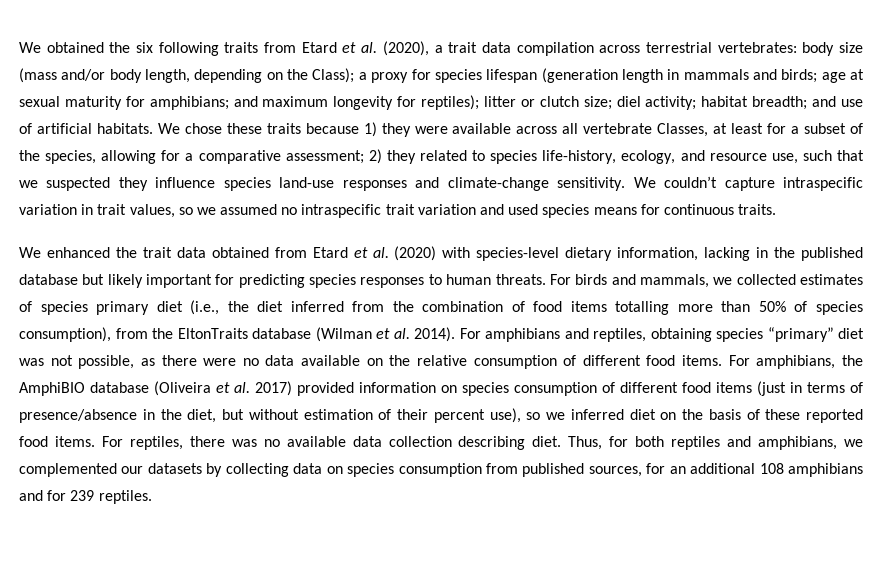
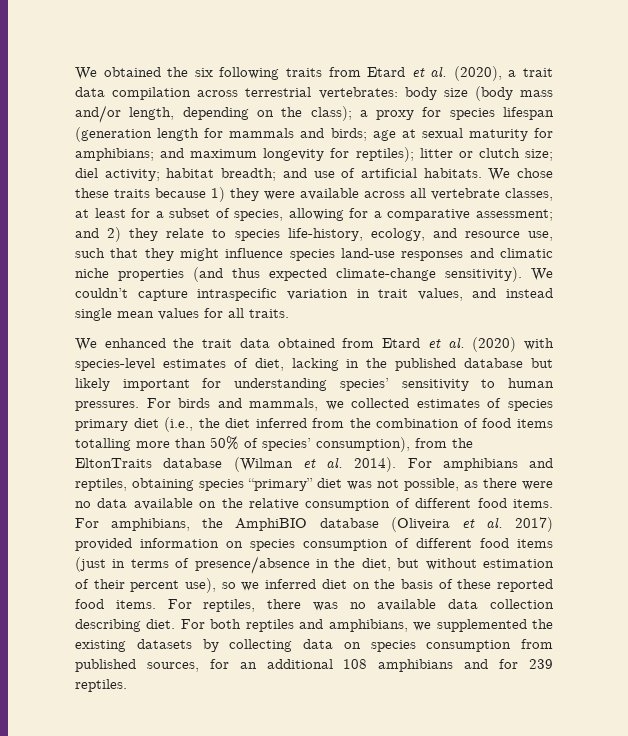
[19,68,142,83] (mass and/or body -> [474,86,553,101] [75,105,121,123] (body mass and/or
[312,68,355,83] Class); -> [310,106,352,121] class);
[667,69,680,80] in -> [204,128,224,138] for
[657,123,709,137] Classes, -> [505,188,553,201] classes,
[19,150,40,161] the -> (230, 213) none
(364, 157) none -> [75,228,99,238] and
[419,150,467,161] related -> [166,228,205,238] relate
[19,177,148,191] we suspected they -> [144,248,219,261] they might
[447,177,626,191] climate-change sensitivity. -> [499,248,553,258] [75,267,522,282] climatic niche properties (and thus expected climate-change sensitivity).
[178,204,734,218] so we assumed no intraspecific trait variation and used species means for continuous -> [472,288,553,298] [75,308,244,321] and instead single mean values for all
[565,247,699,261] dietary information, -> [162,358,284,371] estimates of diet,
[238,274,425,288] predicting species responses -> [234,378,469,391] understanding species’ sensitivity
[495,274,546,285] threats. -> [75,401,139,411] pressures.
[815,301,863,315] species -> [262,438,311,451] species’
[568,436,629,450] Thus, for -> [180,619,205,629] For
[19,463,144,477] complemented our -> [436,619,554,632] [75,640,126,652] supplemented the existing

